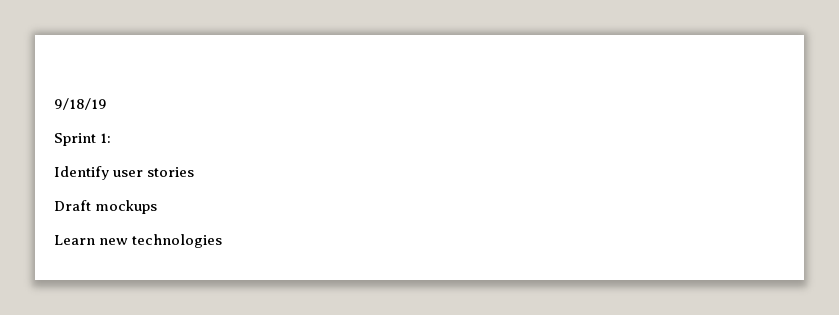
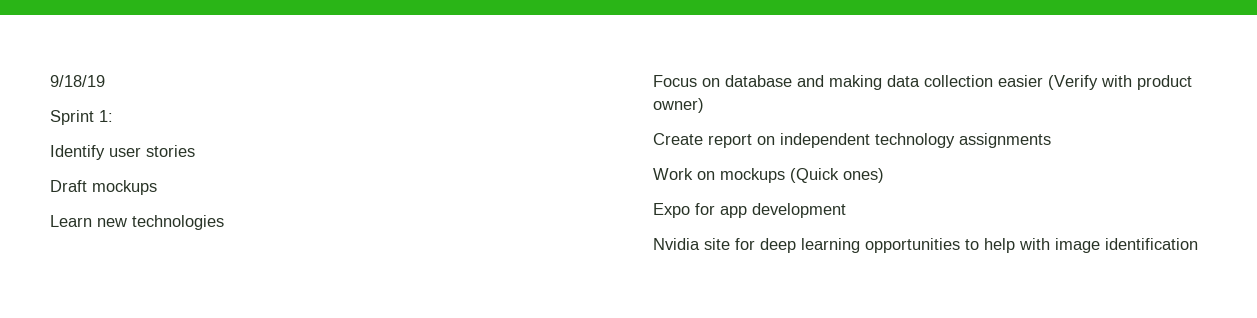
(223, 241) none -> [653,75,1192,90] [653,98,704,113] [653,133,1051,148] [653,168,884,183] [653,203,846,218] [653,238,1198,253] // Focus on database and making data collection easier (Verify with product owner) // Create report on independent technology assignments // Work on mockups (Quick ones) // Expo for app development // Nvidia site for deep learning opportunities to help with image identification

